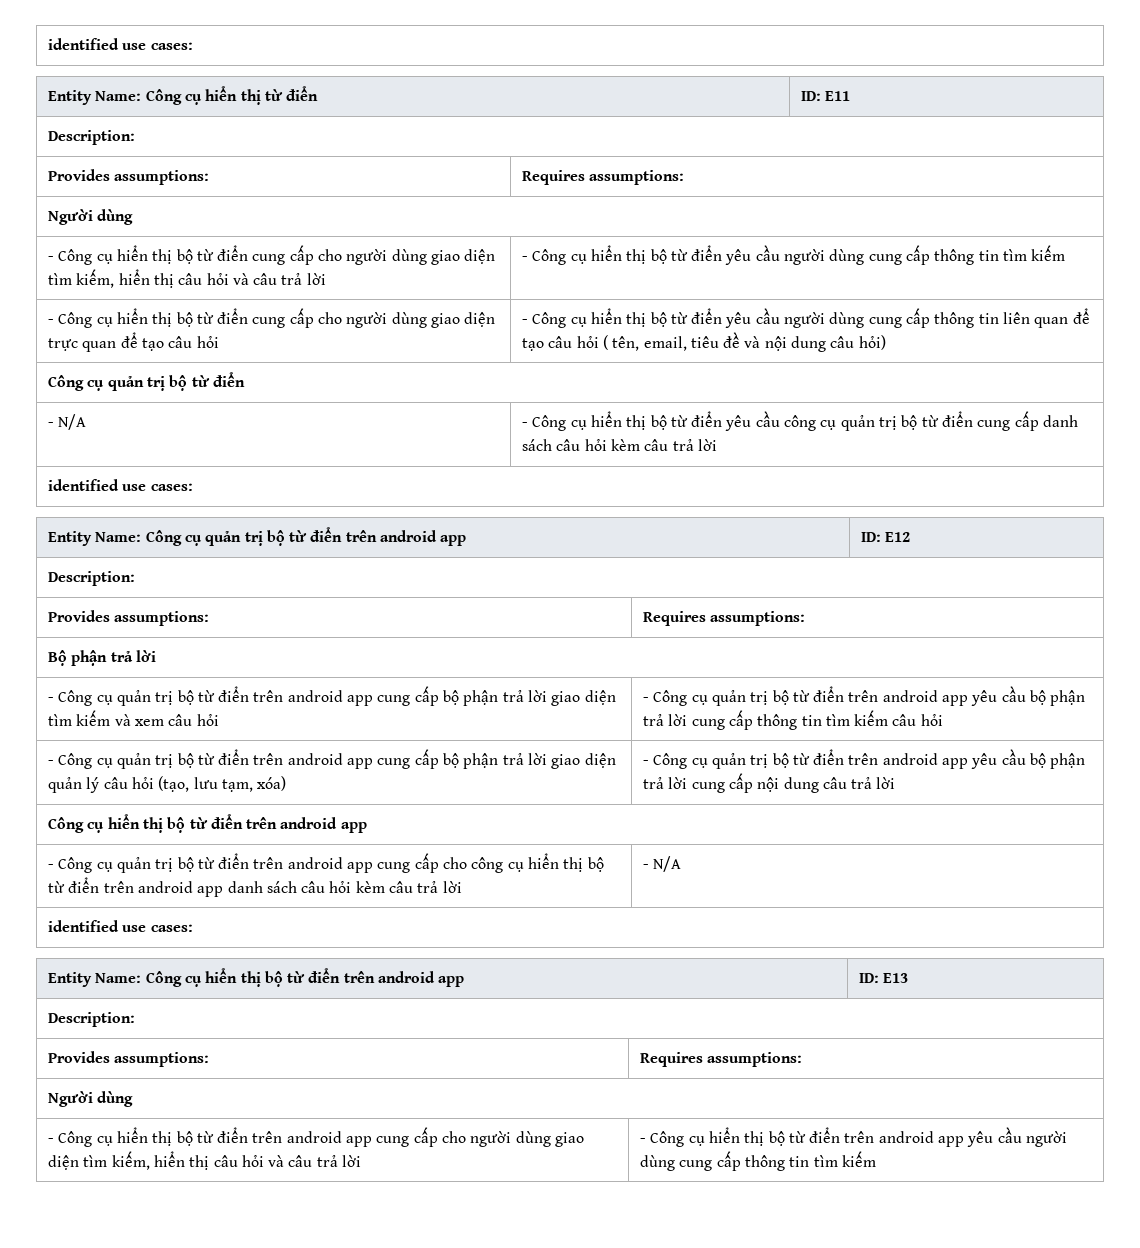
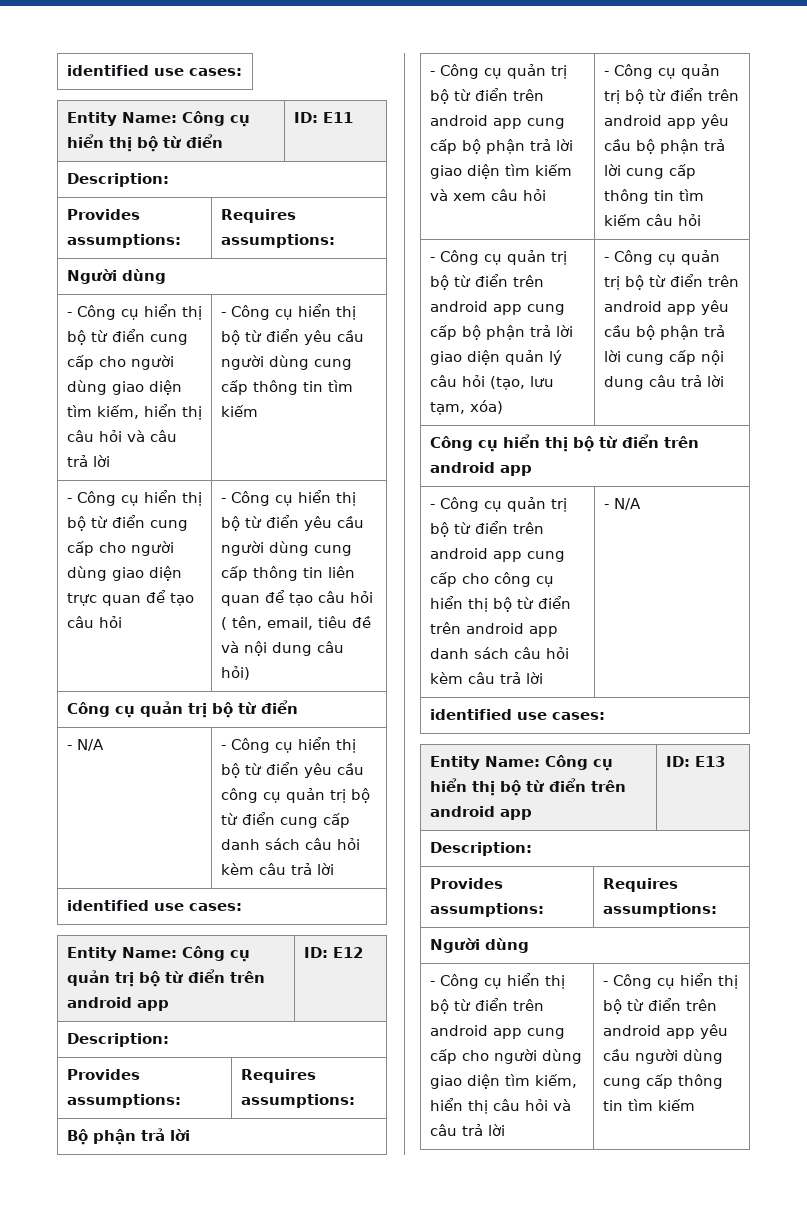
[47,38,193,50] [47,86,261,105] identified use cases: // Entity Name: Công cụ hiển thị -> [66,65,242,76] [66,111,250,127] [66,134,158,152] identified use cases: // Entity Name: Công cụ hiển thị bộ

